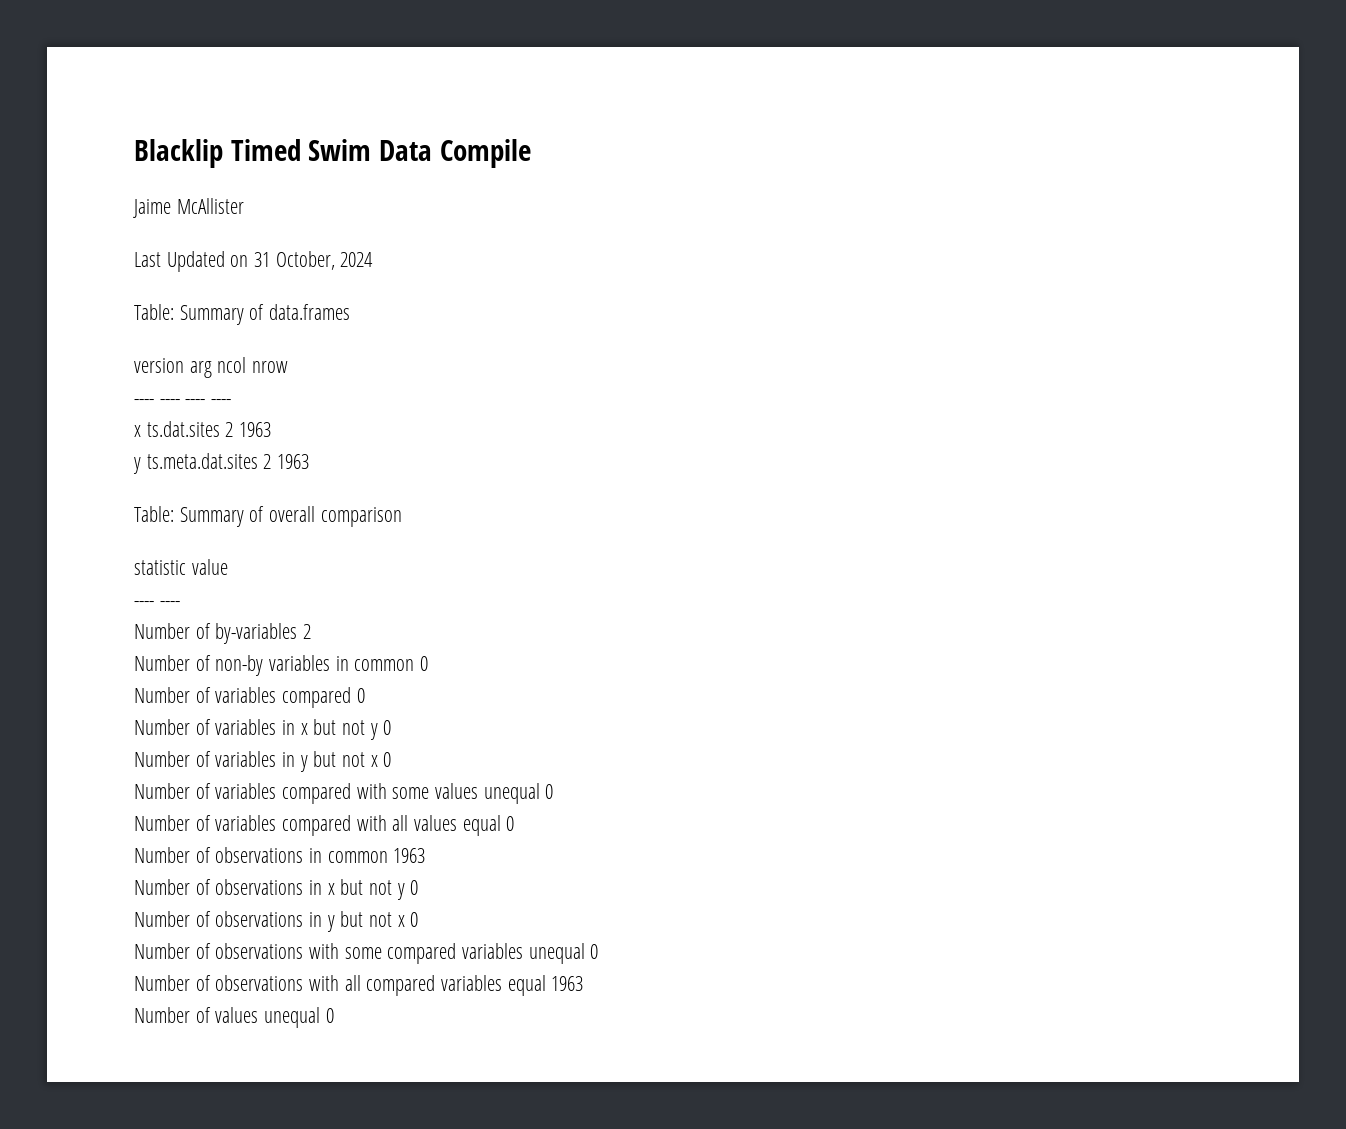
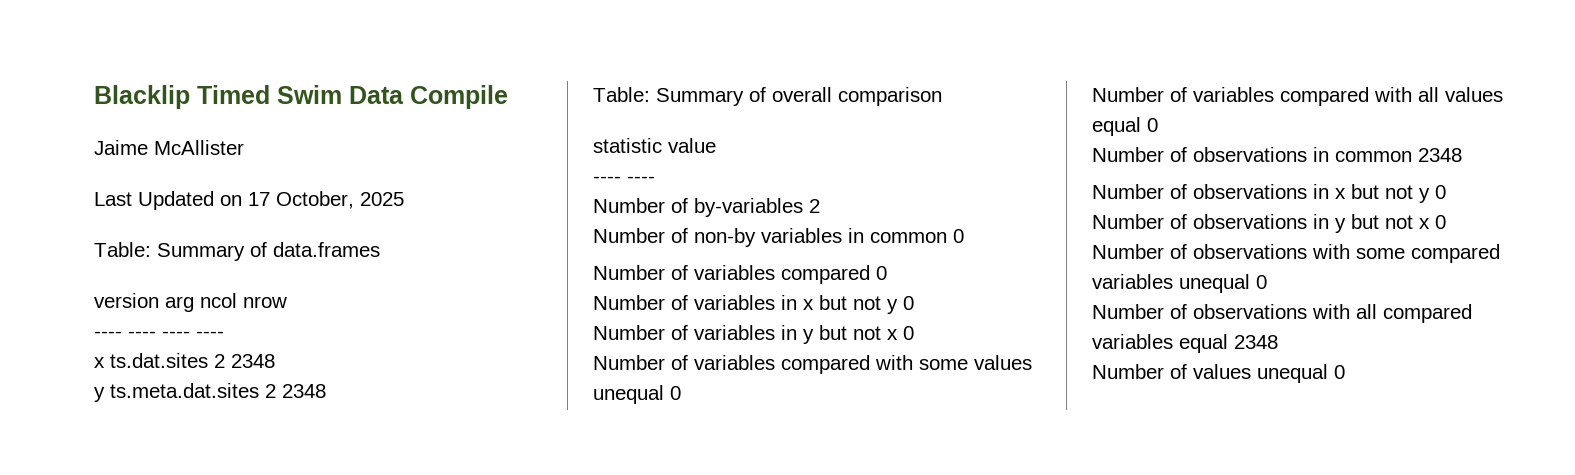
[254,251,374,270] 31 October, 2024 -> [248,191,404,209] 17 October, 2025
[239,422,272,437] 1963 -> [231,354,275,368] 2348
[277,454,310,469] 1963 -> [282,384,326,398] 2348
[393,848,426,863] 1963 -> [1418,148,1462,162] 2348
[551,976,584,991] 1963 -> [1234,335,1278,349] 2348

